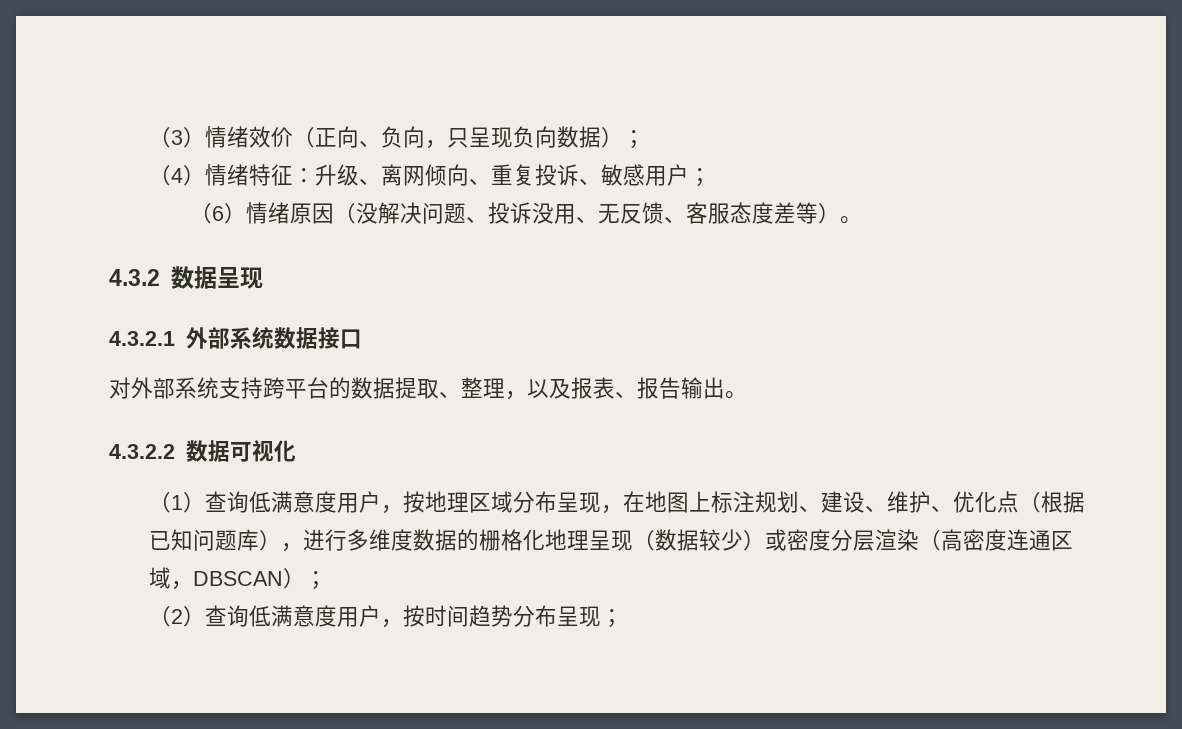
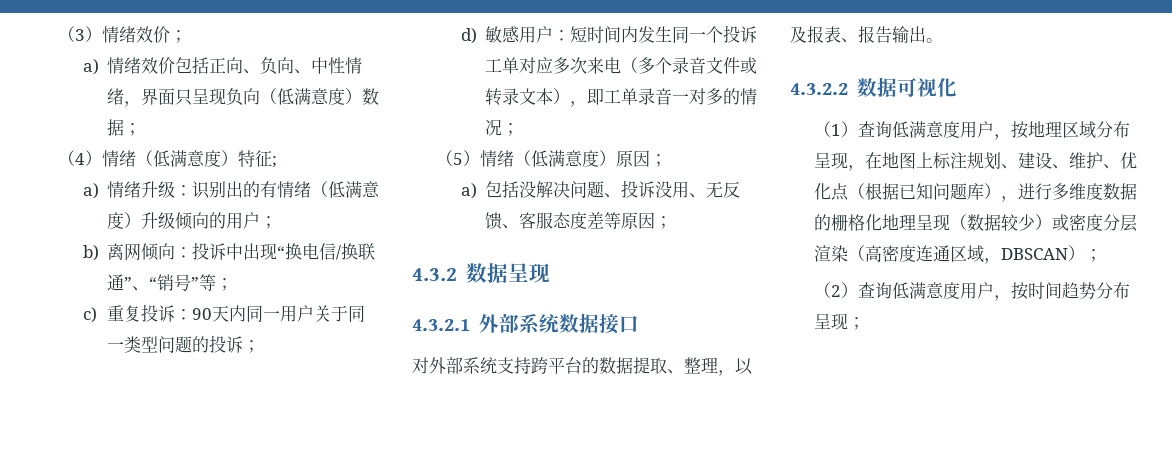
[293,126,646,149] [149,164,712,187] [189,202,356,224] （正向、负向，只呈现负向数据）； // （4）情绪特征：升级、离网倾向、重复投诉、敏感用户； // （6）情绪原因（ -> [170,30,188,43] [82,57,363,75] [107,88,380,107] [107,119,142,136] [58,150,278,168] [82,181,381,199] [107,212,278,230] [82,242,376,261] [107,274,234,291] [82,304,366,323] [107,335,261,353] [460,25,758,44] [485,57,758,74] [485,88,758,107] [485,119,520,136] [436,150,668,167] [460,181,520,199] ； // a)情绪效价包括正向、负向、中性情绪，界面只呈现负向（低满意度）数据； // （4）情绪（低满意度）特征; // a)情绪升级：识别出的有情绪（低满意度）升级倾向的用户； // b)离网倾向：投诉中出现“换电信/换联通”、“销号”等； // c)重复投诉：90天内同一用户关于同一类型问题的投诉； // d)敏感用户：短时间内发生同一个投诉工单对应多次来电（多个录音文件或转录文本），即工单录音一对多的情况； // （5）情绪（低满意度）原因； // a)包括
[817,203,862,224] ）。 -> [621,212,673,229] 原因；

